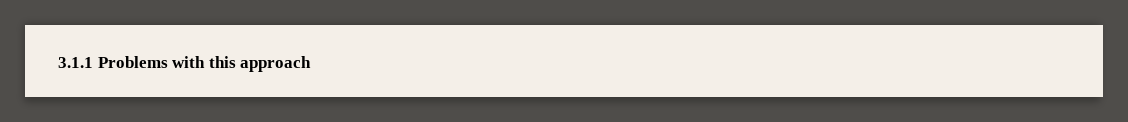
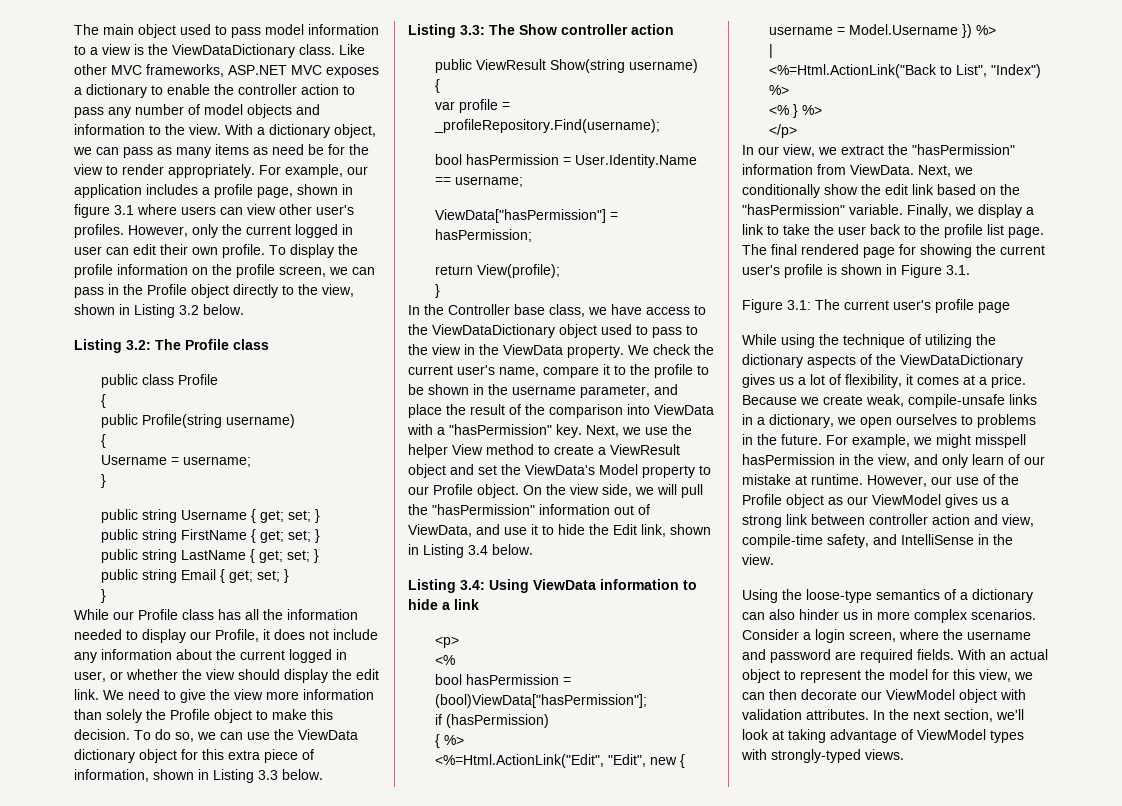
[58,56,312,72] 3.1.1 Problems with this approach -> [74,24,379,38] [74,44,365,58] [74,64,379,78] [74,84,355,98] [74,104,320,118] [74,124,376,138] [73,144,369,158] [74,164,368,178] [74,184,353,198] [74,204,354,218] [74,224,353,238] [74,244,358,258] [74,264,375,278] [74,284,354,298] [74,304,244,318] [74,339,269,353] [100,374,218,388] [100,394,106,408] [100,414,295,428] [100,434,106,448] [100,455,251,467] [100,474,106,488] [100,509,320,523] [100,529,320,543] [100,549,319,563] [100,569,289,583] [100,589,106,603] [74,609,358,620] [74,629,378,643] [74,649,347,663] [74,669,379,683] [74,689,374,703] [74,709,333,723] [74,729,358,742] [74,749,314,763] [74,769,323,783] [408,24,674,38] [434,59,698,73] [434,79,440,93] [434,99,510,113] [433,119,660,133] [434,154,697,168] [434,176,523,187] [434,209,618,223] [434,229,532,242] [434,264,560,278] [434,284,440,298] [408,304,706,317] [408,324,698,338] [408,344,714,358] [408,364,709,378] [408,384,678,398] [408,404,714,418] [407,424,692,438] [408,444,680,458] [408,464,711,478] [408,484,703,498] [408,504,650,515] [408,524,711,537] [408,544,533,558] [408,579,697,593] [408,599,479,610] [434,636,459,648] [434,655,455,665] [434,674,571,685] [434,694,647,708] [434,714,549,728] [434,734,464,748] [434,754,685,768] [768,24,996,38] [768,44,773,58] [768,64,1041,78] [768,85,789,95] [768,104,822,118] [768,124,797,138] [742,144,1015,157] [742,164,973,177] [742,184,1020,198] [742,204,1034,218] [742,224,1044,238] [742,244,1045,258] [742,264,970,278] [742,299,1010,313] [742,334,996,348] [742,354,1023,368] [742,374,1026,388] [742,394,1037,408] [742,414,1036,428] [742,434,1026,448] [742,454,1045,468] [742,474,1019,487] [742,494,1009,508] [742,514,1034,528] [742,534,1013,548] [742,554,774,565] [742,589,1033,603] [742,609,1036,623] [742,629,1031,643] [742,649,1048,663] [742,669,1033,683] [742,689,1026,703] [742,709,1024,722] [742,729,1024,743] [741,749,904,763] The main object used to pass model information to a view is the ViewDataDictionary class. Like other MVC frameworks, ASP.NET MVC exposes a dictionary to enable the controller action to pass any number of model objects and information to the view. With a dictionary object, we can pass as many items as need be for the view to render appropriately. For example, our application includes a profile page, shown in figure 3.1 where users can view other user's profiles. However, only the current logged in user can edit their own profile. To display the profile information on the profile screen, we can pass in the Profile object directly to the view, shown in Listing 3.2 below. // Listing 3.2: The Profile class // public class Profile // { // public Profile(string username) // { // Username = username; // } // public string Username { get; set; } // public string FirstName { get; set; } // public string LastName { get; set; } // public string Email { get; set; } // } // While our Profile class has all the information needed to display our Profile, it does not include any information about the current logged in user, or whether the view should display the edit link. We need to give the view more information than solely the Profile object to make this decision. To do so, we can use the ViewData dictionary object for this extra piece of information, shown in Listing 3.3 below. // Listing 3.3: The Show controller action // public ViewResult Show(string username) // { // var profile = _profileRepository.Find(username); // bool hasPermission = User.Identity.Name == username; // ViewData["hasPermission"] = hasPermission; // return View(profile); // } // In the Controller base class, we have access to the ViewDataDictionary object used to pass to the view in the ViewData property. We check the current user's name, compare it to the profile to be shown in the username parameter, and place the result of the comparison into ViewData with a "hasPermission" key. Next, we use the helper View method to create a ViewResult object and set the ViewData's Model property to our Profile object. On the view side, we will pull the "hasPermission" information out of ViewData, and use it to hide the Edit link, shown in Listing 3.4 below. // Listing 3.4: Using ViewData information to hide a link // <p> // <% // bool hasPermission = (bool)ViewData["hasPermission"]; // if (hasPermission) // { %> // <%=Html.ActionLink("Edit", "Edit", new { username = Model.Username }) %> // | // <%=Html.ActionLink("Back to List", "Index") %> // <% } %> // </p> // In our view, we extract the "hasPermission" information from ViewData. Next, we conditionally show the edit link based on the "hasPermission" variable. Finally, we display a link to take the user back to the profile list page. The final rendered page for showing the current user's profile is shown in Figure 3.1. // Figure 3.1: The current user's profile page // While using the technique of utilizing the dictionary aspects of the ViewDataDictionary gives us a lot of flexibility, it comes at a price. Because we create weak, compile-unsafe links in a dictionary, we open ourselves to problems in the future. For example, we might misspell hasPermission in the view, and only learn of our mistake at runtime. However, our use of the Profile object as our ViewModel gives us a strong link between controller action and view, compile-time safety, and IntelliSense in the view. // Using the loose-type semantics of a dictionary can also hinder us in more complex scenarios. Consider a login screen, where the username and password are required fields. With an actual object to represent the model for this view, we can then decorate our ViewModel object with validation attributes. In the next section, we'll look at taking advantage of ViewModel types with strongly-typed views.

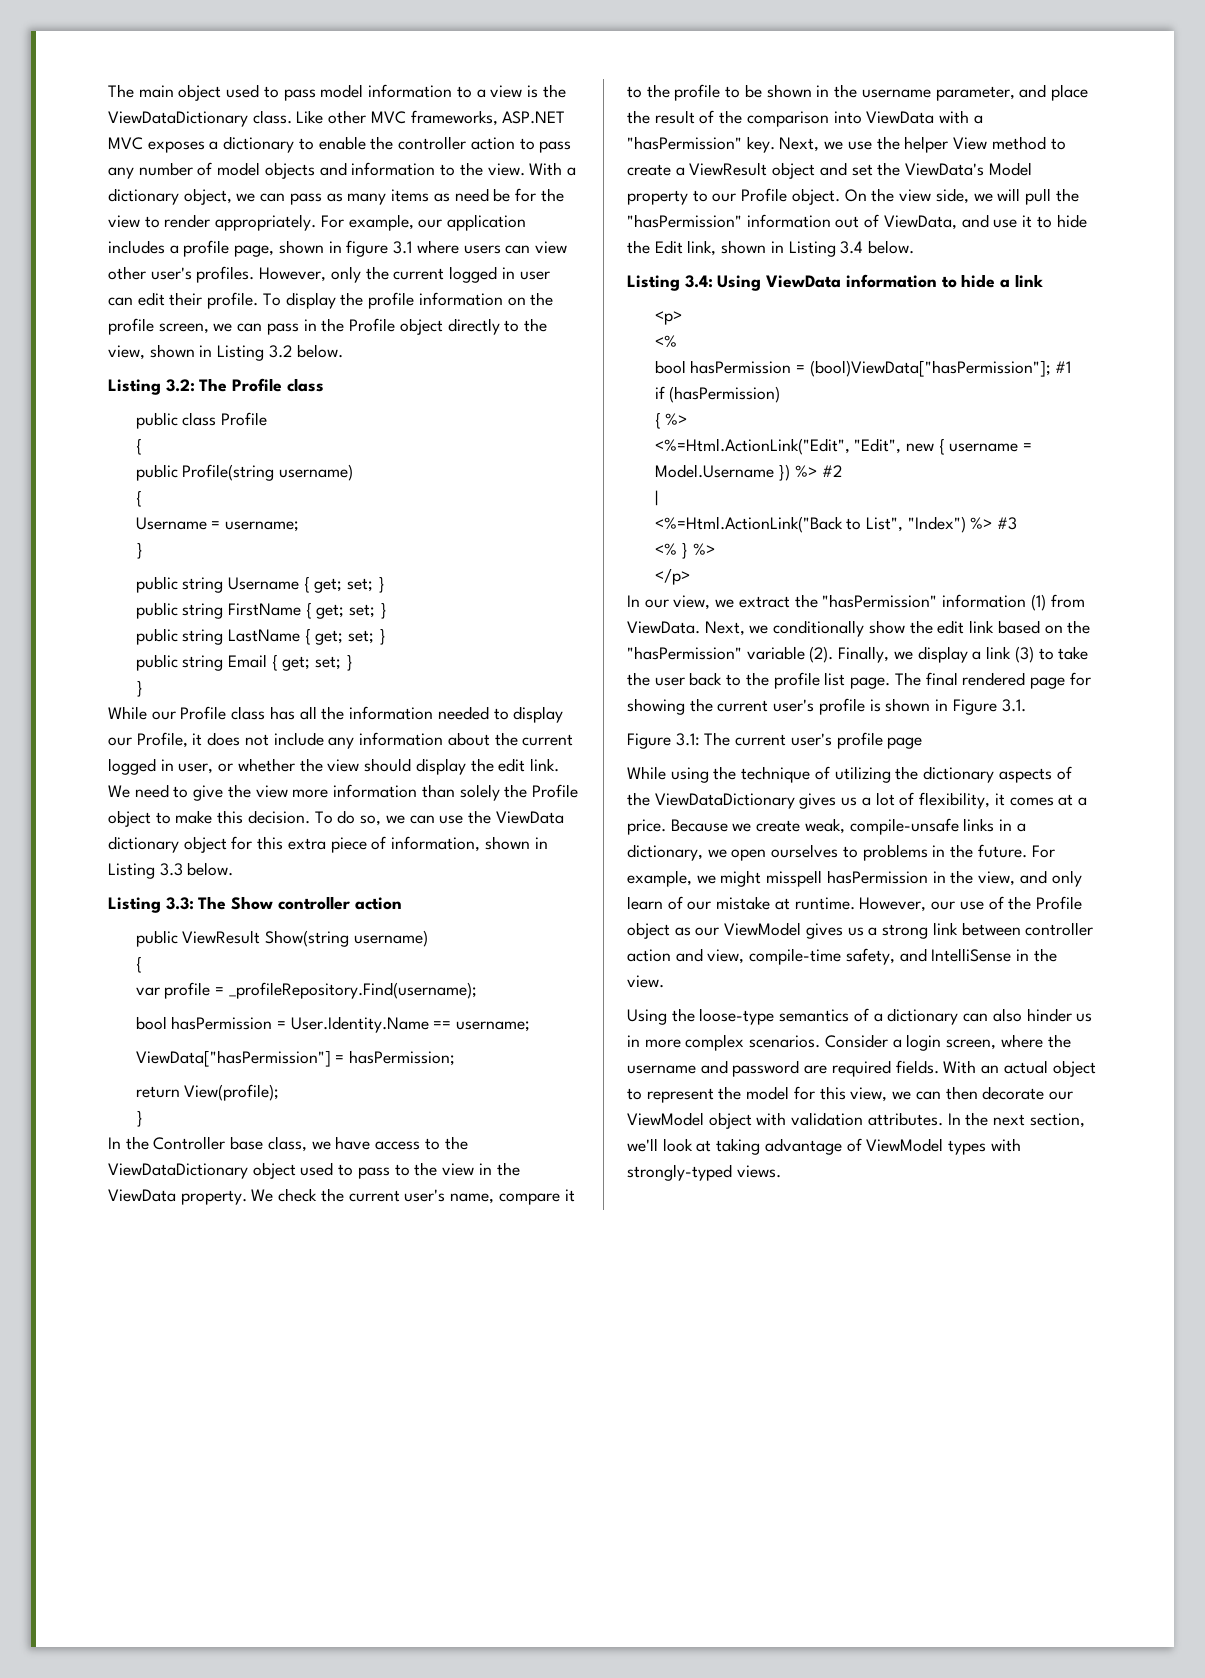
[192,247,218,255] own -> (203, 299) none
(647, 701) none -> [1055,361,1072,373] #1
(996, 30) none -> [821,465,842,477] #2
(789, 90) none -> [997,517,1018,530] #3
(813, 169) none -> [1030,594,1046,611] (1)
[849,204,903,215] variable. -> [746,646,834,663] variable (2).
(764, 229) none -> [1014,646,1034,663] (3)

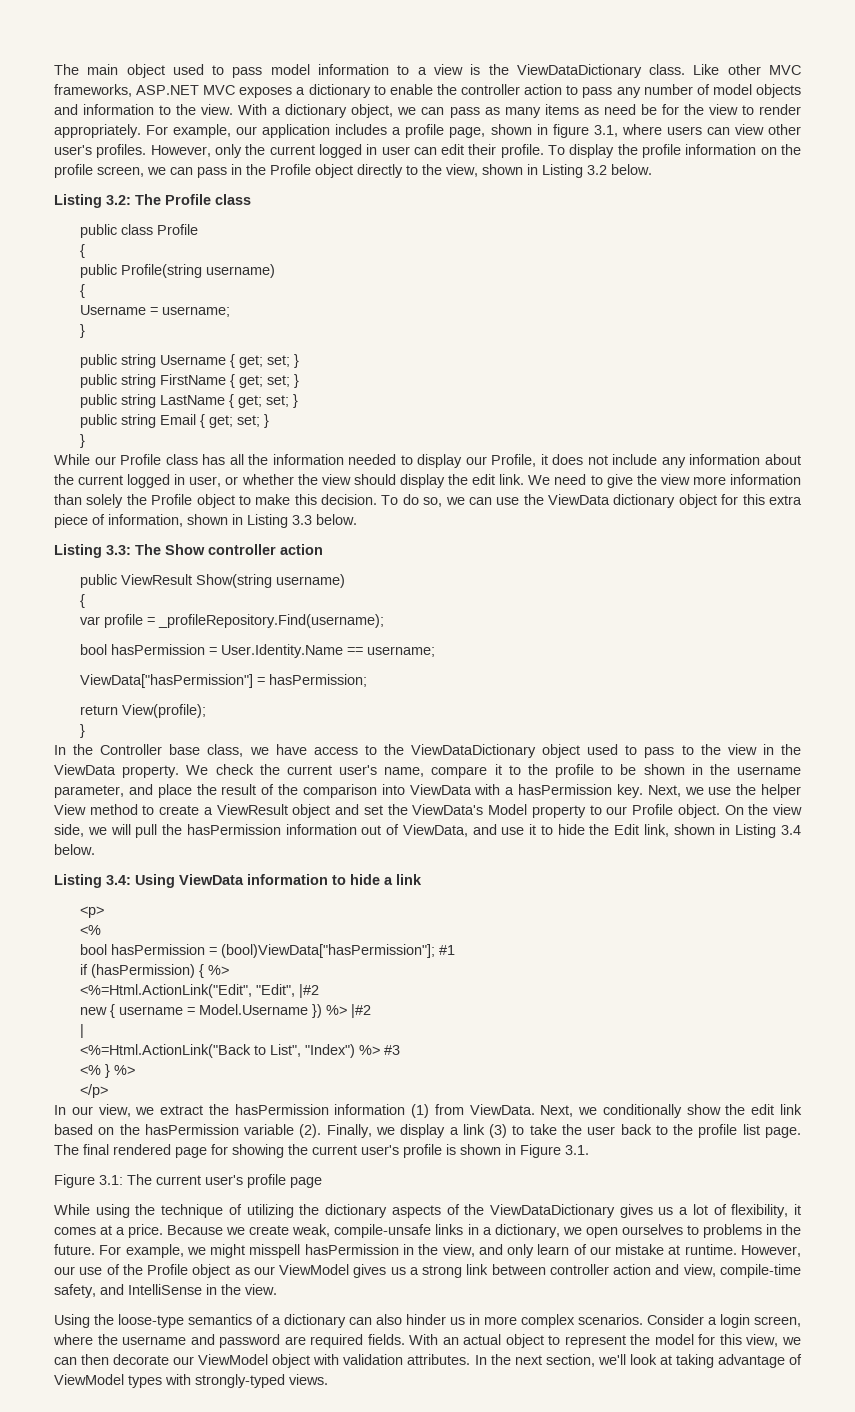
[393,241,413,254] 3.1 -> [593,125,618,137] 3.1,
[627,136,742,150] "hasPermission" -> [518,784,612,795] hasPermission
[627,214,742,228] "hasPermission" -> [186,824,281,835] hasPermission
(781, 394) // -> (195, 971) none
(902, 446) none -> [298,984,319,998] |#2 //
[821,465,842,477] #2 -> [350,1004,371,1018] |#2
[822,594,938,608] "hasPermission" -> [234,1104,329,1115] hasPermission
[627,646,742,660] "hasPermission" -> [144,1124,239,1135] hasPermission

